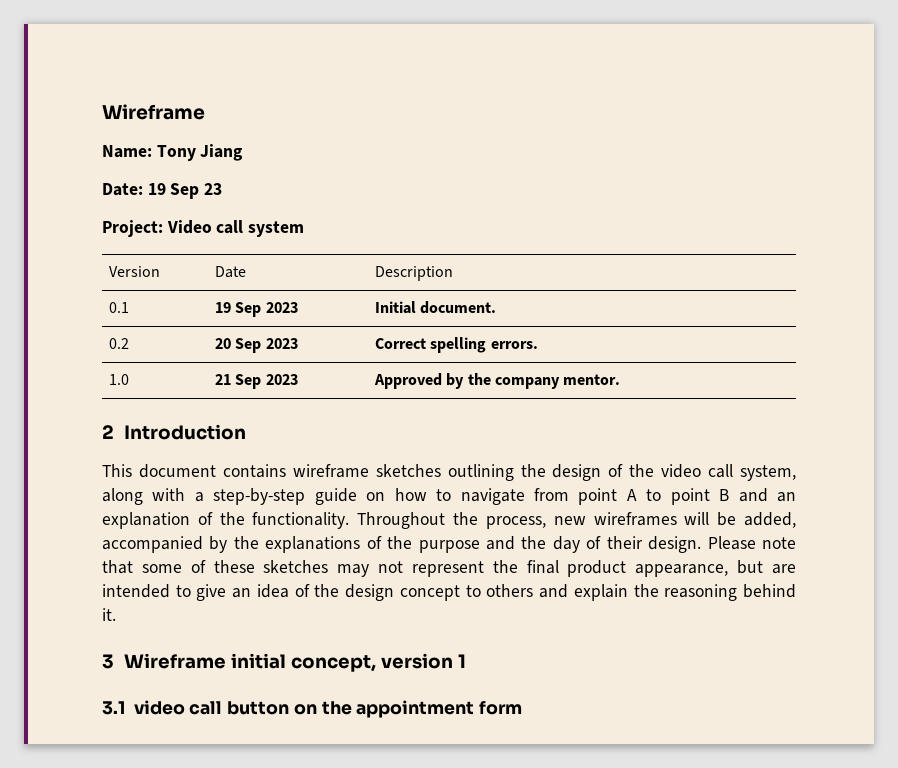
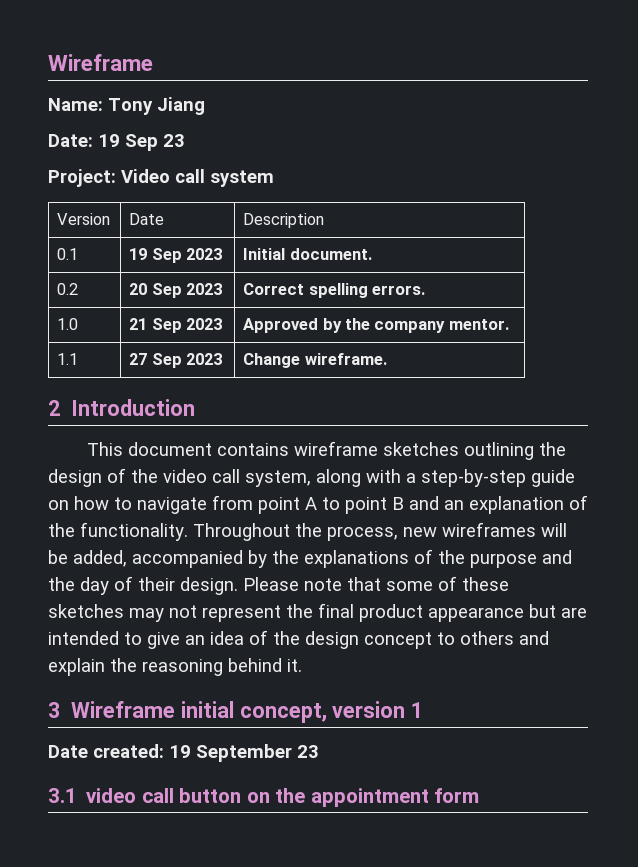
(621, 379) none -> [57,353,79,365] [129,353,222,368] [243,353,387,368] // 1.1 | 27 Sep 2023 | Change wireframe.
[635,564,729,577] appearance, -> [428,607,524,622] appearance
(466, 661) none -> [48,744,319,762] // Date created: 19 September 23

